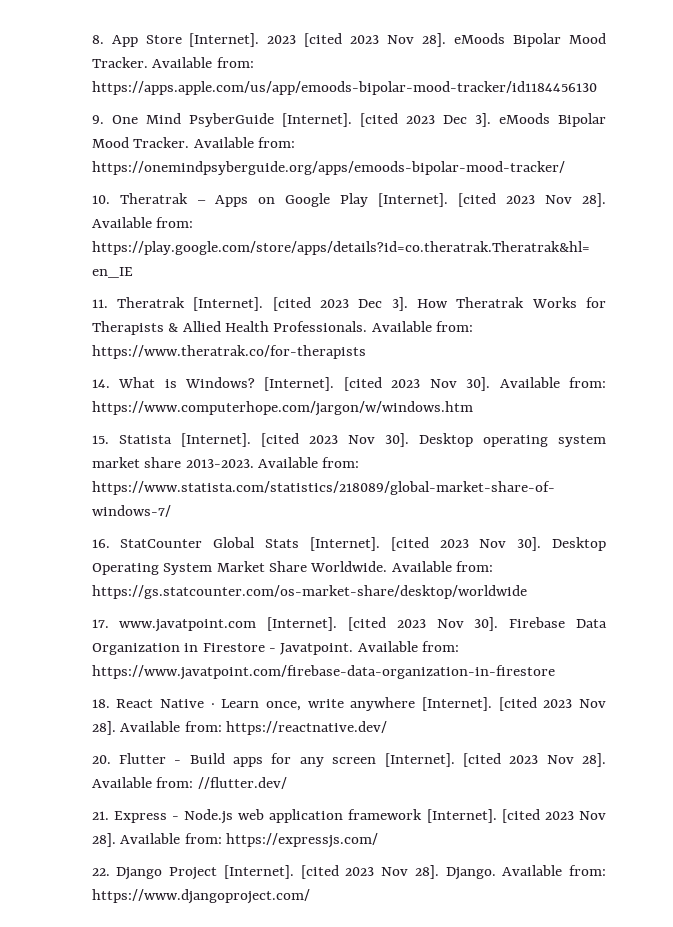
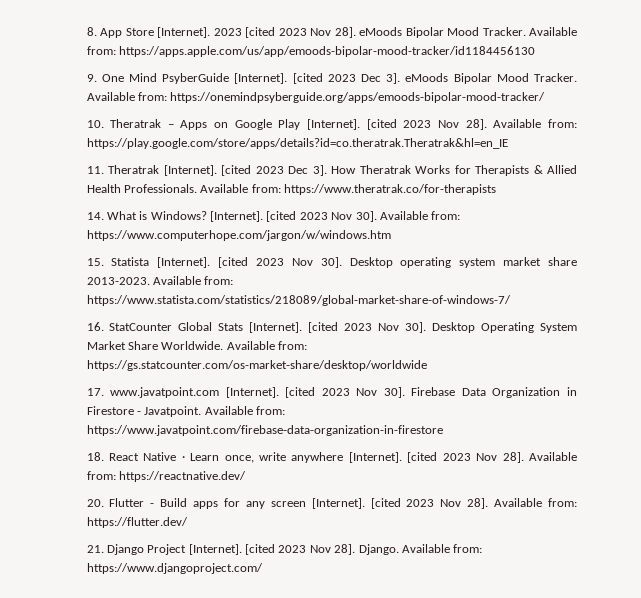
[197,777,287,789] //flutter.dev/ -> [86,517,188,528] https://flutter.dev/
[113,809,606,824] [91,833,379,848] [91,868,110,876] Express - Node.js web application framework [Internet]. [cited 2023 Nov 28]. Available from: https://expressjs.com/ // 22. -> (104, 549) none

